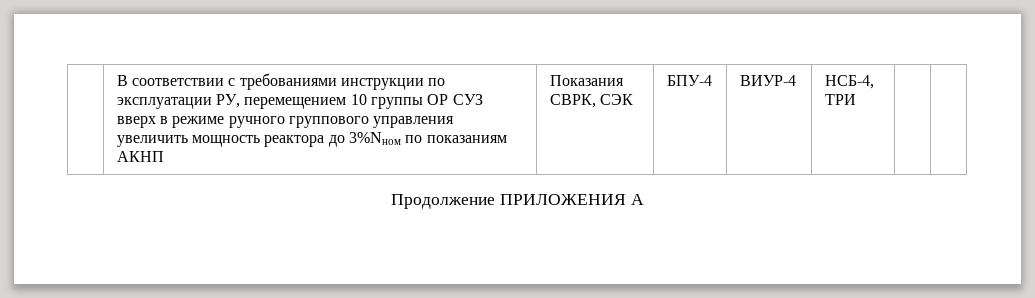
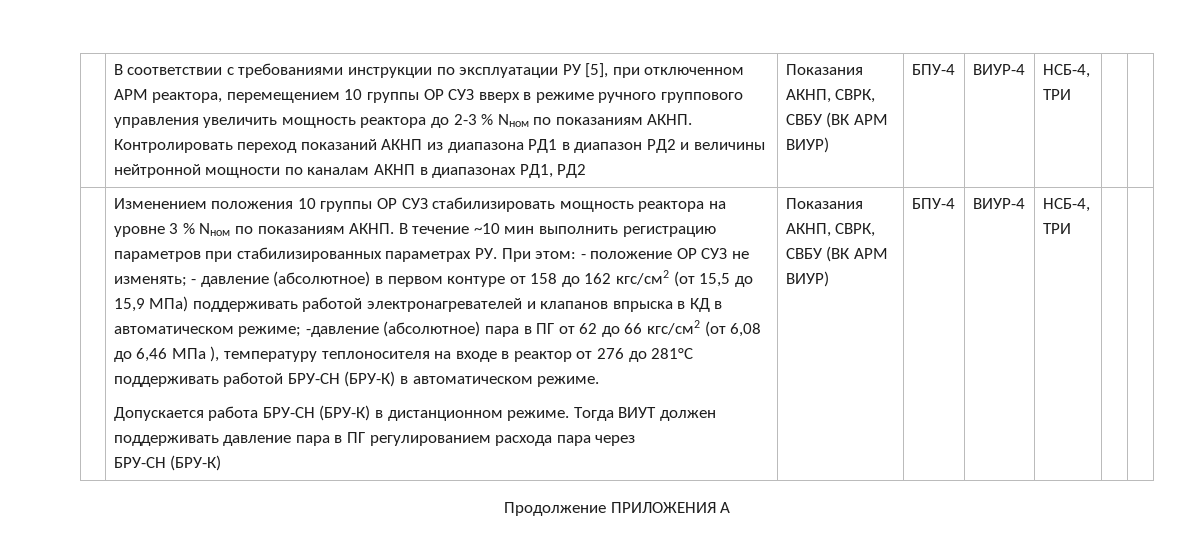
[216,94,241,108] РУ, -> [562,63,745,78] [113,89,223,103] РУ [5], при отключенном АРМ реактора,
[349,132,507,145] [116,151,164,162] [549,75,624,86] [549,94,634,108] 3%Nном по показаниям АКНП | Показания СВРК, СЭК -> [453,114,693,127] [113,139,766,153] [113,164,587,178] [785,64,863,75] [785,89,876,103] [785,112,888,128] [785,137,829,153] [911,64,955,75] [972,64,1025,75] [1042,64,1090,78] [1042,89,1071,100] [113,197,726,212] [113,223,716,237] [113,247,750,262] [113,270,753,287] [113,296,723,312] [113,320,762,337] [113,346,694,362] [113,371,600,387] [113,405,716,421] [113,432,636,446] [113,455,222,471] [785,198,863,209] [785,223,876,237] [785,246,888,262] [785,271,829,287] 2-3 % Nном по показаниям АКНП. Контролировать переход показаний АКНП из диапазона РД1 в диапазон РД2 и величины нейтронной мощности по каналам АКНП в диапазонах РД1, РД2 | Показания АКНП, СВРК, СВБУ (ВК АРМ ВИУР) | БПУ-4 | ВИУР-4 | НСБ-4, ТРИ | | // | Изменением положения 10 группы ОР СУЗ стабилизировать мощность реактора на уровне 3 % Nном по показаниям АКНП. В течение ~10 мин выполнить регистрацию параметров при стабилизированных параметрах РУ. При этом: - положение ОР СУЗ не изменять; - давление (абсолютное) в первом контуре от 158 до 162 кгс/см2 (от 15,5 до 15,9 МПа) поддерживать работой электронагревателей и клапанов впрыска в КД в автоматическом режиме; -давление (абсолютное) пара в ПГ от 62 до 66 кгс/см2 (от 6,08 до 6,46 МПа ), температуру теплоносителя на входе в реактор от 276 до 281°С поддерживать работой БРУ-СН (БРУ-К) в автоматическом режиме. // Допускается работа БРУ-СН (БРУ-К) в дистанционном режиме. Тогда ВИУТ должен поддерживать давление пара в ПГ регулированием расхода пара через // БРУ-СН (БРУ-К) | Показания АКНП, СВРК, СВБУ (ВК АРМ ВИУР)

